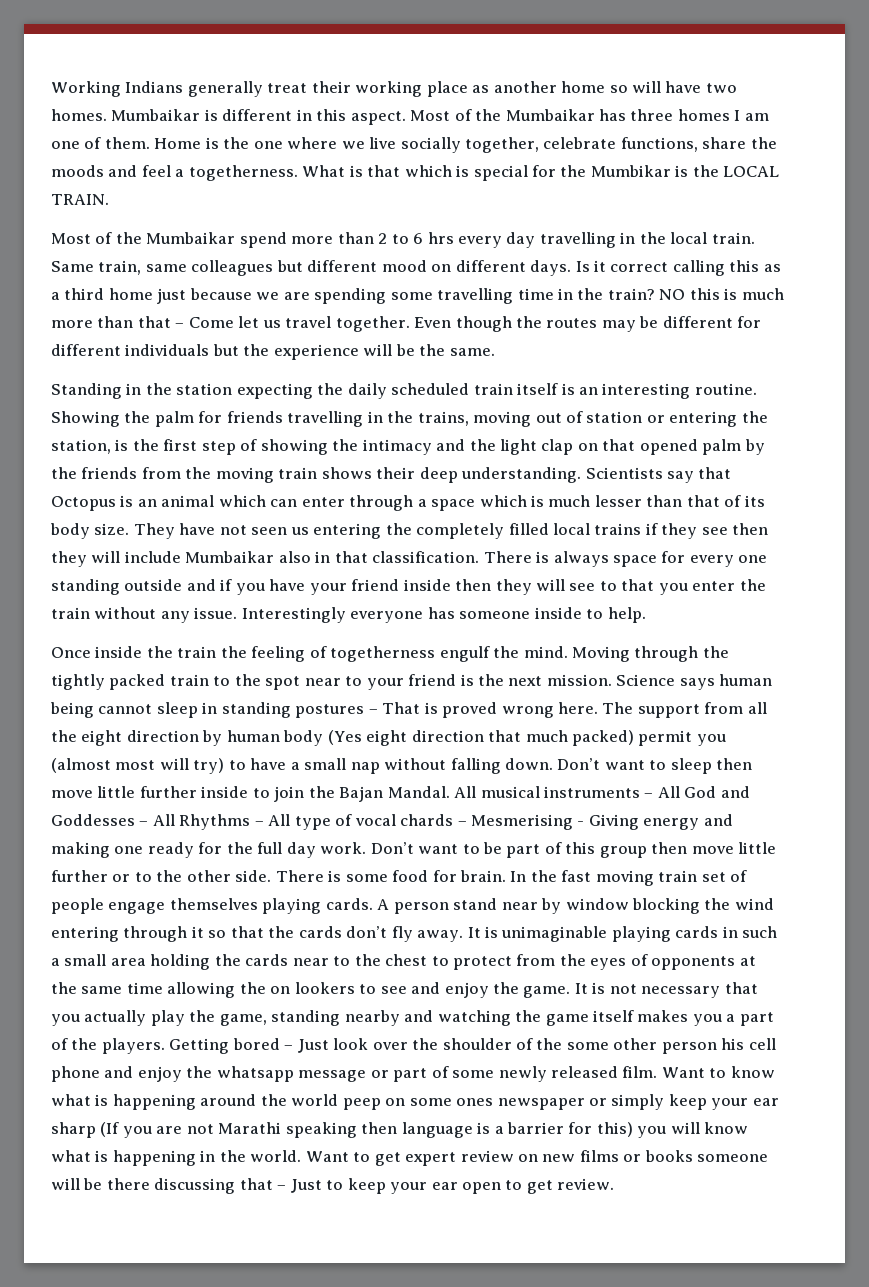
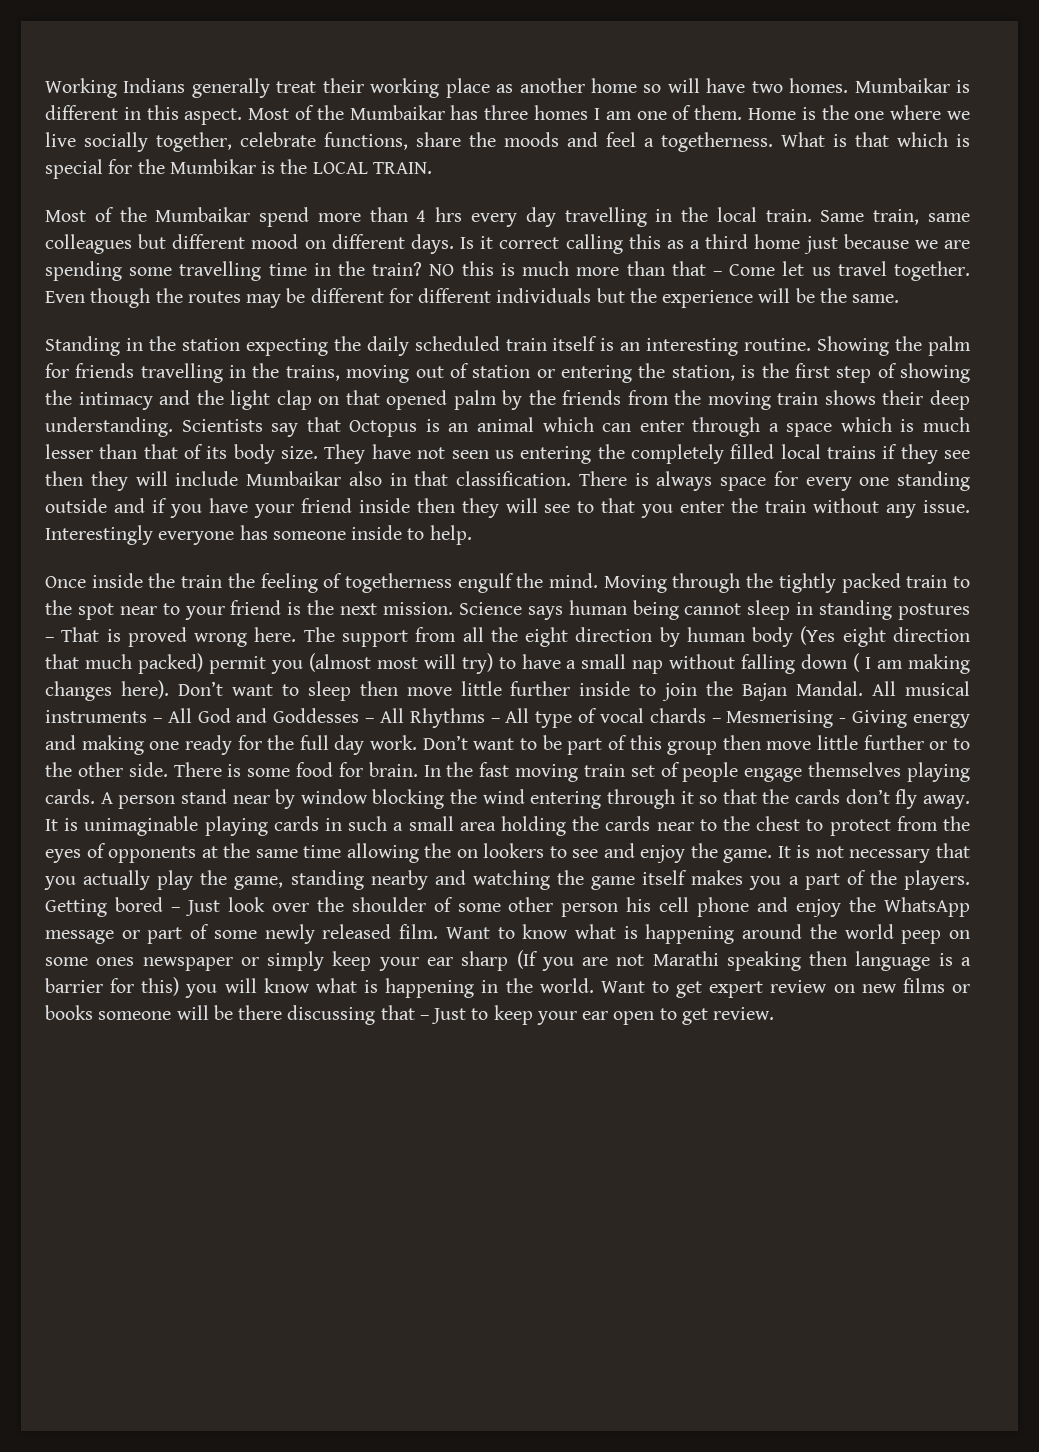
[378,233,424,244] 2 to 6 -> [416,210,427,222] 4
[505,758,554,770] down. -> [801,653,971,674] [45,680,169,701] down ( I am making changes here).
[536,1038,563,1050] the -> (453, 904) none
[216,1066,294,1082] whatsapp -> [884,897,971,917] WhatsApp

